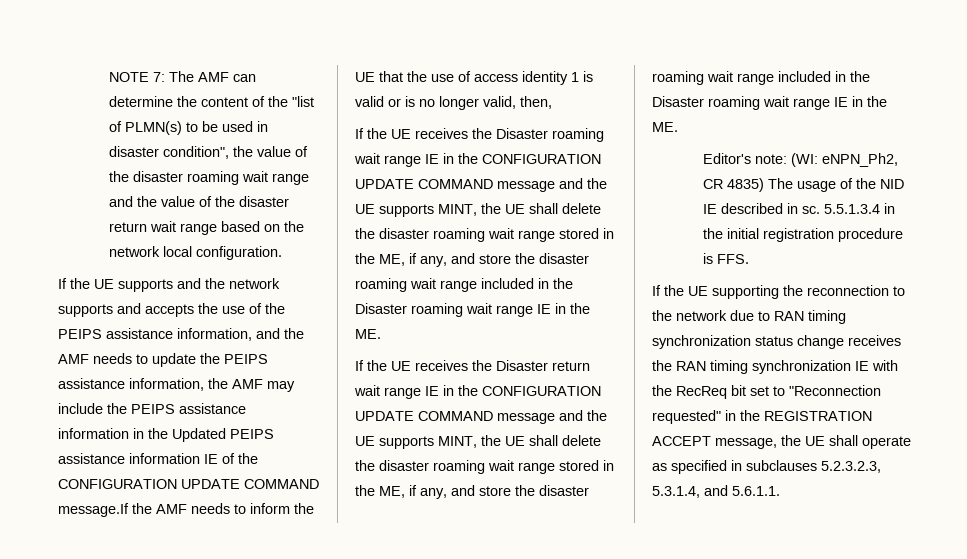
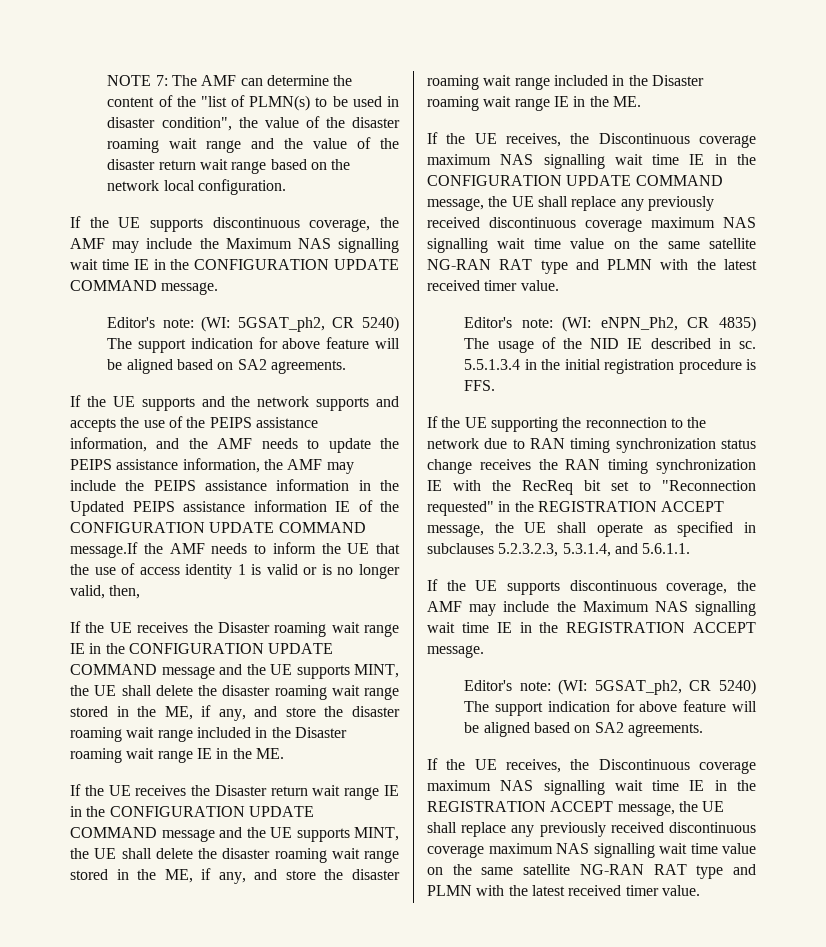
(283, 253) none -> [70,216,400,232] [70,238,400,253] [70,259,400,270] [70,280,219,295] [107,316,399,332] [107,337,400,353] [107,359,346,374] // If the UE supports discontinuous coverage, the AMF may include the Maximum NAS signalling wait time IE in the CONFIGURATION UPDATE COMMAND message. // Editor's note: (WI: 5GSAT_ph2, CR 5240) The support indication for above feature will be aligned based on SA2 agreements.
(678, 127) none -> [427,132,756,148] [427,154,756,169] [427,175,723,186] [427,196,714,211] [427,217,756,232] [427,238,756,253] [427,259,757,274] [427,280,559,291] // If the UE receives, the Discontinuous coverage maximum NAS signalling wait time IE in the CONFIGURATION UPDATE COMMAND message, the UE shall replace any previously received discontinuous coverage maximum NAS signalling wait time value on the same satellite NG-RAN RAT type and PLMN with the latest received timer value.
(780, 491) none -> [427,579,756,595] [427,601,756,616] [427,622,756,633] [427,645,484,658] [464,679,756,695] [464,700,757,716] [464,722,703,737] [427,758,756,774] [427,780,756,795] [427,801,725,816] [427,822,756,837] [427,843,756,858] [427,864,756,879] [427,885,700,896] // If the UE supports discontinuous coverage, the AMF may include the Maximum NAS signalling wait time IE in the REGISTRATION ACCEPT message. // Editor's note: (WI: 5GSAT_ph2, CR 5240) The support indication for above feature will be aligned based on SA2 agreements. // If the UE receives, the Discontinuous coverage maximum NAS signalling wait time IE in the REGISTRATION ACCEPT message, the UE shall replace any previously received discontinuous coverage maximum NAS signalling wait time value on the same satellite NG-RAN RAT type and PLMN with the latest received timer value.

